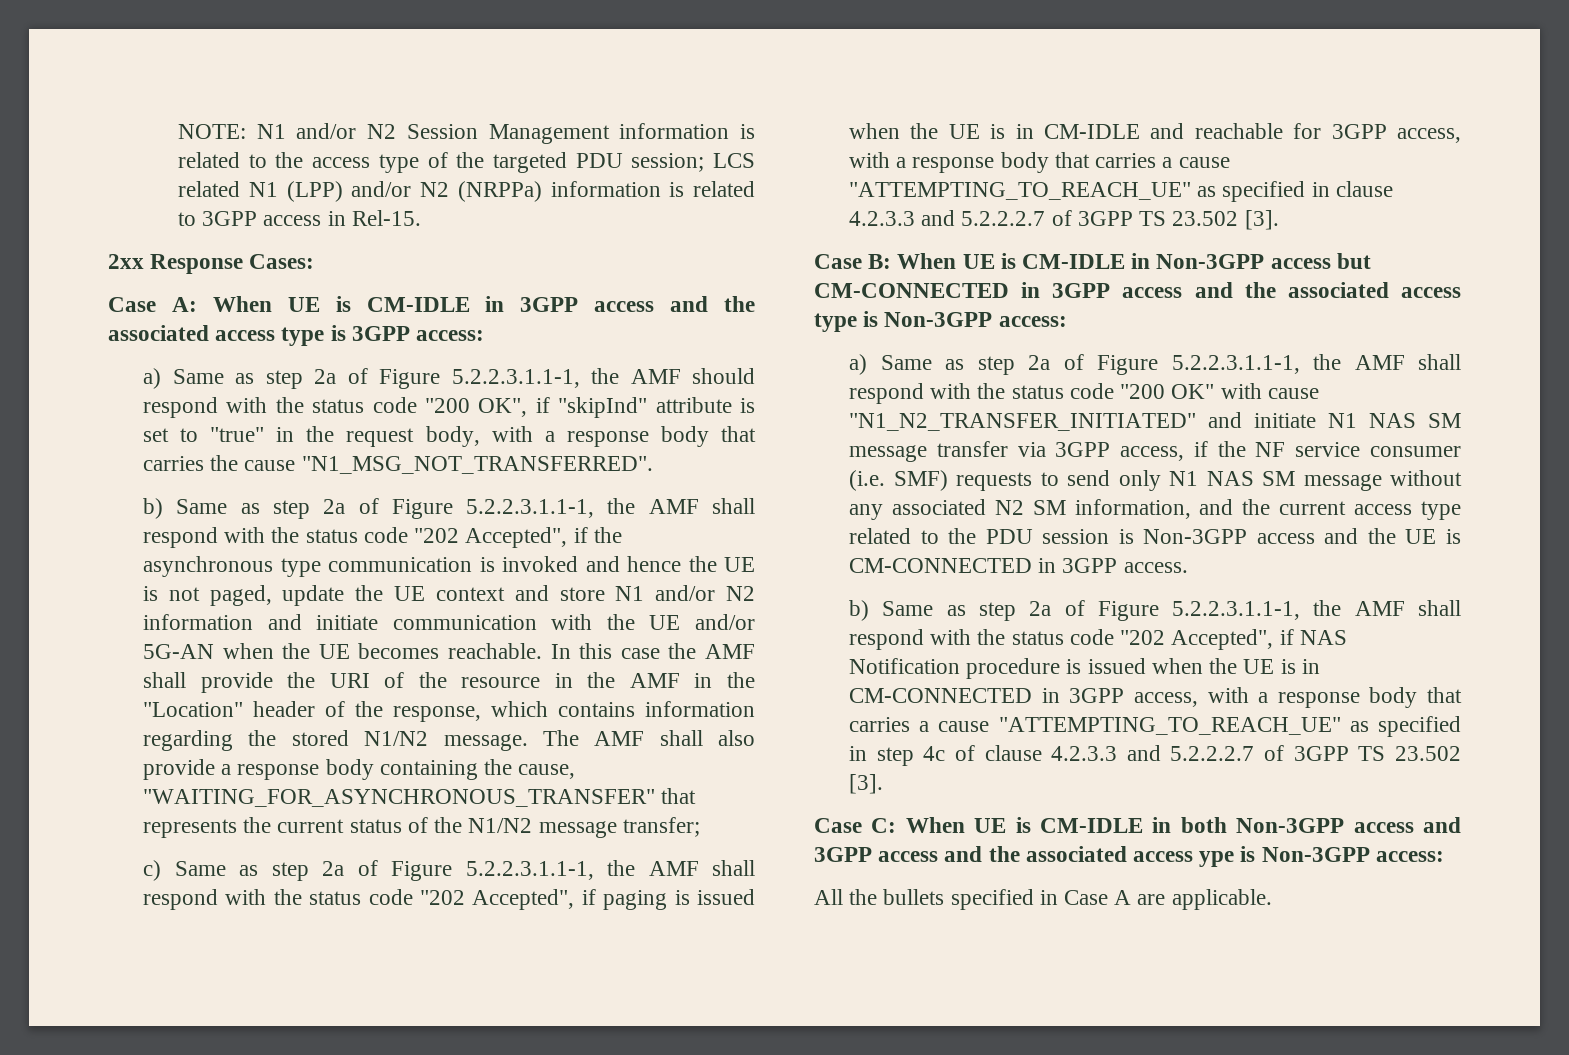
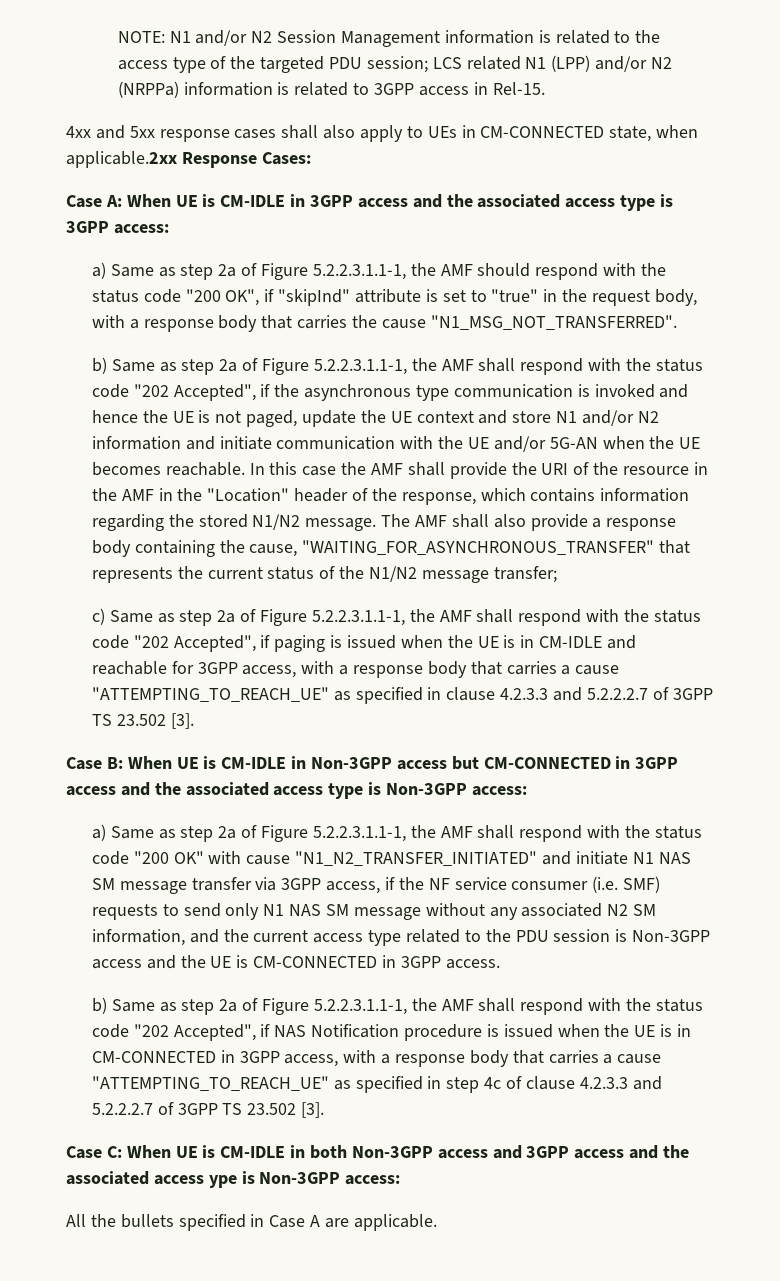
[108,254,144,269] 2xx -> [66,125,699,142] [66,151,177,168] 4xx and 5xx response cases shall also apply to UEs in CM-CONNECTED state, when applicable.2xx

